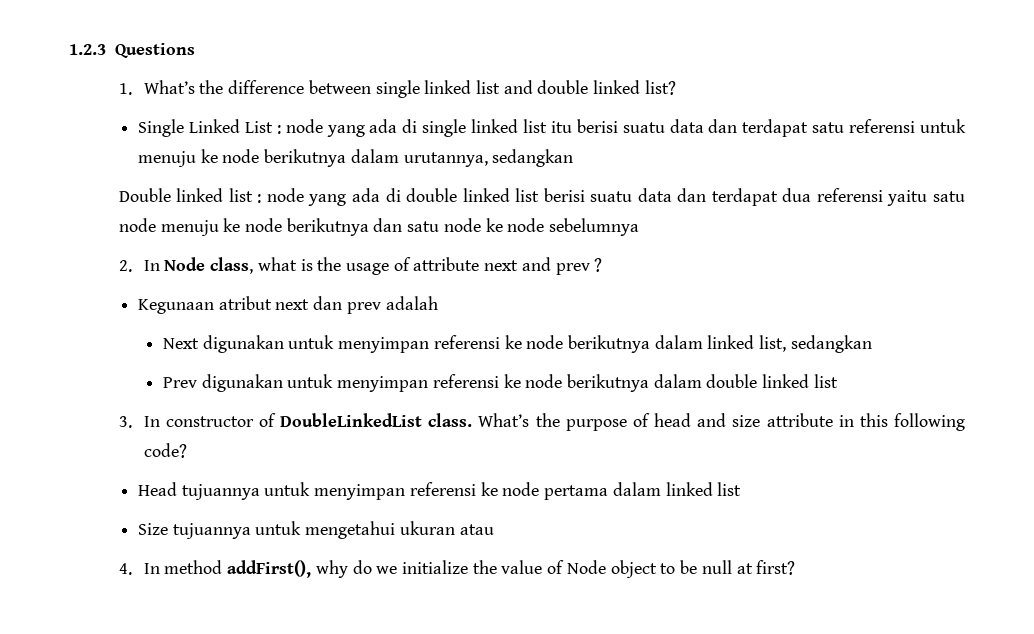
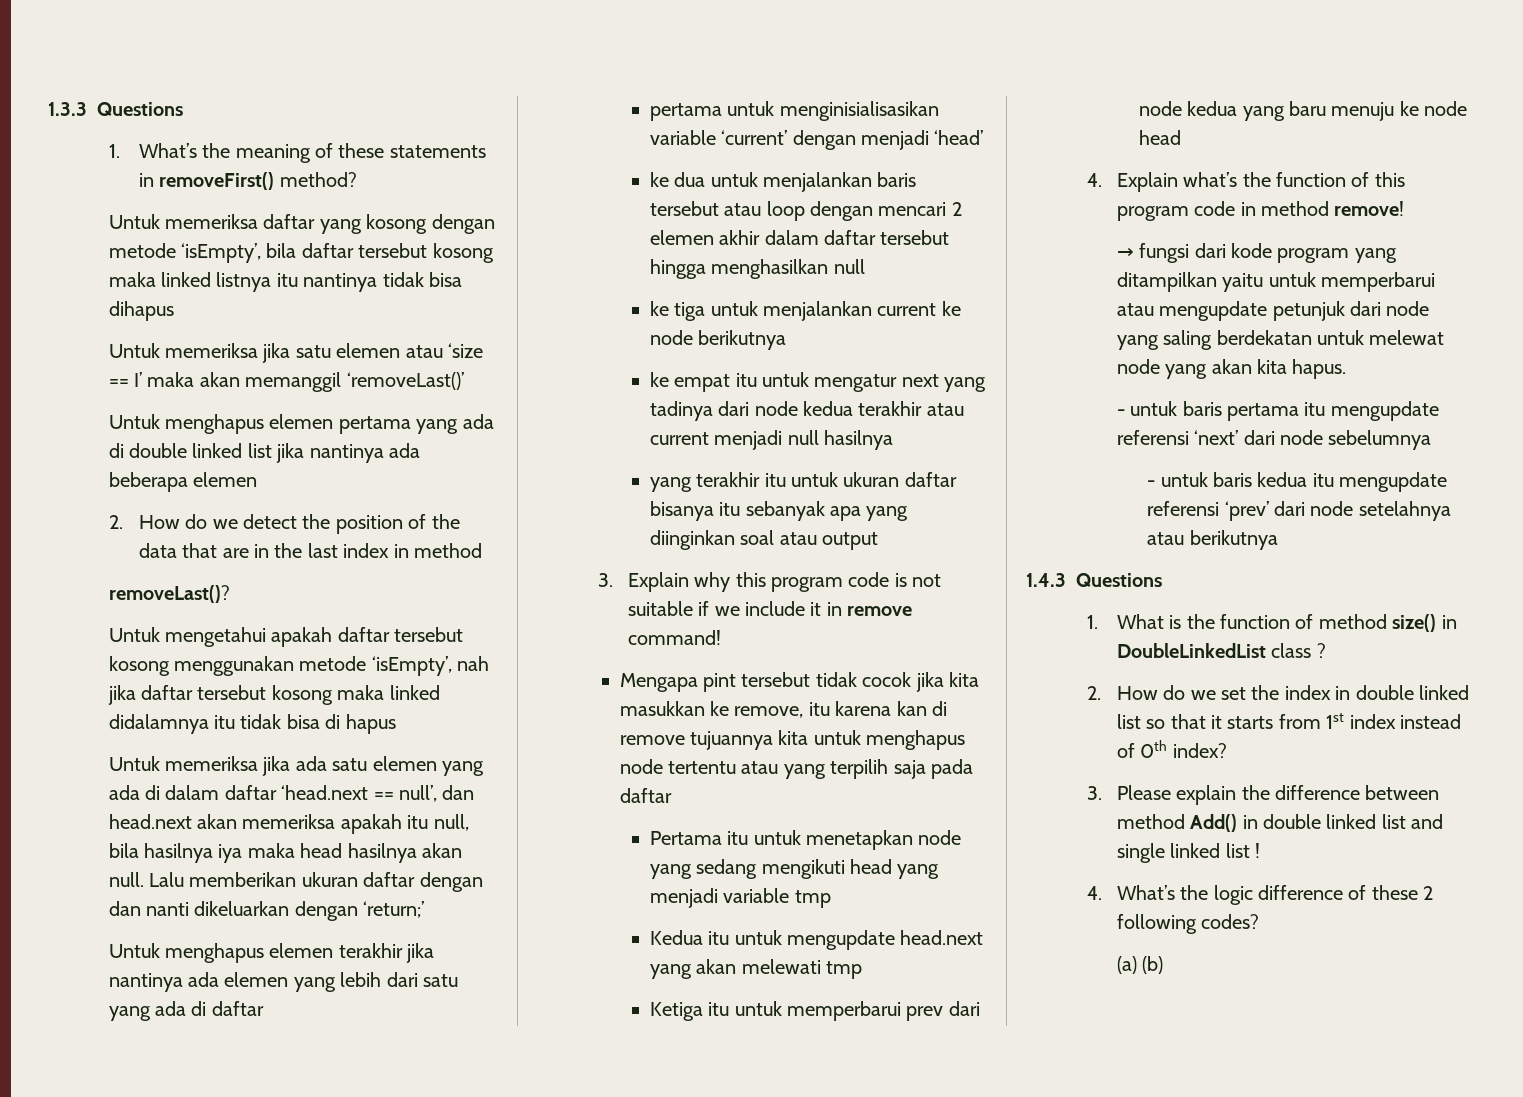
[69,44,106,55] 1.2.3 -> [48,102,87,116] 1.3.3
[228,80,676,98] [138,119,966,137] [138,149,574,167] [118,188,304,203] difference between single linked list and double linked list? // Single Linked List : node yang ada di single linked list itu berisi suatu data dan terdapat satu referensi untuk menuju ke node berikutnya dalam urutannya, sedangkan // Double linked list : node -> [235,143,486,163] [138,172,357,190] [108,214,495,234] [108,243,494,263] [108,272,462,292] [108,301,174,321] [108,343,483,363] [108,372,464,392] [108,414,411,434] meaning of these statements in removeFirst() method? // Untuk memeriksa daftar yang kosong dengan metode ‘isEmpty’, bila daftar tersebut kosong maka linked listnya itu nantinya tidak bisa dihapus // Untuk memeriksa jika satu elemen atau ‘size == I’ maka akan memanggil ‘removeLast()’ // Untuk menghapus elemen pertama
[543,188,966,206] [118,218,640,236] [118,257,603,275] [138,296,438,314] [162,335,872,353] [162,374,838,392] [118,413,966,431] [143,443,187,458] [138,482,742,500] [138,521,494,539] [118,560,796,578] berisi suatu data dan terdapat dua referensi yaitu satu node menuju ke node berikutnya dan satu node ke node sebelumnya // 2. In Node class, what is the usage of attribute next and prev ? // Kegunaan atribut next dan prev adalah // Next digunakan untuk menyimpan referensi ke node berikutnya dalam linked list, sedangkan // Prev digunakan untuk menyimpan referensi ke node berikutnya dalam double linked list // 3. In constructor of DoubleLinkedList class. What’s the purpose of head and size attribute in this following code? // Head tujuannya untuk menyimpan referensi ke node pertama dalam linked list // Size tujuannya untuk mengetahui ukuran atau // 4. In method addFirst(), why do we initialize the value of Node object to be null at first? -> [276,443,420,463] [108,472,257,492] [108,514,460,534] [138,543,483,558] [108,585,230,603] [108,627,464,647] [108,656,490,676] [107,685,440,705] [108,714,396,734] [108,756,484,776] [108,785,475,802] [108,814,469,834] [108,843,462,863] [108,872,483,892] [108,901,425,921] [108,943,435,963] [108,972,458,992] [108,1001,264,1021] [649,101,939,121] [649,130,984,150] [649,172,917,192] [649,201,962,221] [649,230,950,245] [649,259,865,279] [649,301,961,321] [649,330,787,350] [649,372,987,392] [649,401,964,421] [649,430,894,450] [649,472,957,492] [649,501,909,521] [649,530,879,550] [597,572,942,592] [627,601,913,616] [627,630,721,645] [619,672,979,692] [619,701,947,718] [619,730,966,750] [619,759,973,779] [619,788,672,803] [649,830,962,850] [649,859,940,879] [649,888,831,908] [649,930,984,950] [649,959,863,979] [649,1001,980,1021] [1138,101,1468,121] [1138,130,1181,145] [1086,172,1405,192] [1116,201,1405,221] [1116,243,1397,263] [1116,272,1436,292] [1116,301,1430,321] [1116,330,1445,350] [1116,359,1347,379] [1116,401,1439,421] [1116,430,1432,450] [1147,472,1448,492] [1147,501,1451,521] [1147,530,1278,550] [1026,573,1162,587] [1086,614,1457,632] [1116,643,1326,658] [1086,685,1470,700] [1116,713,1462,729] [1116,740,1227,758] [1086,785,1440,805] [1116,814,1444,832] [1116,843,1261,863] [1086,885,1434,905] [1116,914,1260,934] [1116,956,1164,974] jika nantinya ada beberapa elemen // 2. How do we detect the position of the data that are in the last index in method // removeLast()? // Untuk mengetahui apakah daftar tersebut kosong menggunakan metode ‘isEmpty’, nah jika daftar tersebut kosong maka linked didalamnya itu tidak bisa di hapus // Untuk memeriksa jika ada satu elemen yang ada di dalam daftar ‘head.next == null’, dan head.next akan memeriksa apakah itu null, bila hasilnya iya maka head hasilnya akan null. Lalu memberikan ukuran daftar dengan dan nanti dikeluarkan dengan ‘return;’ // Untuk menghapus elemen terakhir jika nantinya ada elemen yang lebih dari satu yang ada di daftar // pertama untuk menginisialisasikan variable ‘current’ dengan menjadi ‘head’ // ke dua untuk menjalankan baris tersebut atau loop dengan mencari 2 elemen akhir dalam daftar tersebut hingga menghasilkan null // ke tiga untuk menjalankan current ke node berikutnya // ke empat itu untuk mengatur next yang tadinya dari node kedua terakhir atau current menjadi null hasilnya // yang terakhir itu untuk ukuran daftar bisanya itu sebanyak apa yang diinginkan soal atau output // 3. Explain why this program code is not suitable if we include it in remove command! // Mengapa pint tersebut tidak cocok jika kita masukkan ke remove, itu karena kan di remove tujuannya kita untuk menghapus node tertentu atau yang terpilih saja pada daftar // Pertama itu untuk menetapkan node yang sedang mengikuti head yang menjadi variable tmp // Kedua itu untuk mengupdate head.next yang akan melewati tmp // Ketiga itu untuk memperbarui prev dari node kedua yang baru menuju ke node head // 4. Explain what’s the function of this program code in method remove! // → fungsi dari kode program yang ditampilkan yaitu untuk memperbarui atau mengupdate petunjuk dari node yang saling berdekatan untuk melewat node yang akan kita hapus. // - untuk baris pertama itu mengupdate referensi ‘next’ dari node sebelumnya // - untuk baris kedua itu mengupdate referensi ‘prev’ dari node setelahnya atau berikutnya // 1.4.3 Questions // 1. What is the function of method size() in DoubleLinkedList class ? // 2. How do we set the index in double linked list so that it starts from 1st index instead of 0th index? // 3. Please explain the difference between method Add() in double linked list and single linked list ! // 4. What’s the logic difference of these 2 following codes? // (a) (b)

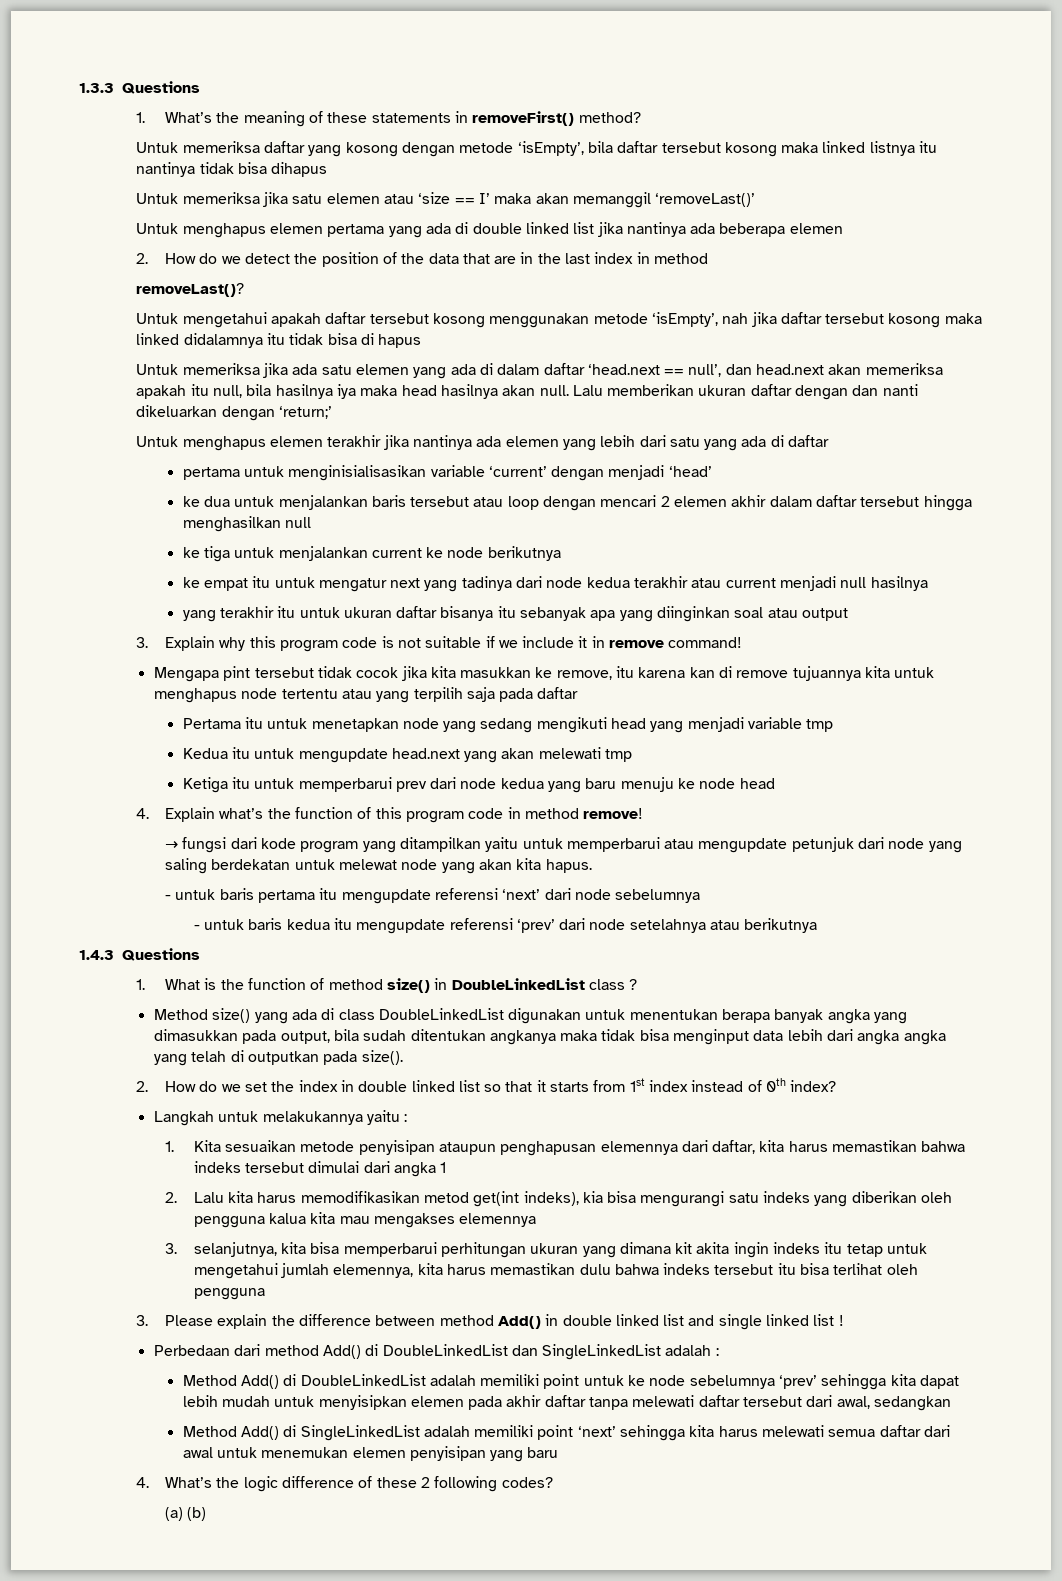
(1326, 650) none -> [153,1008,908,1024] [153,1029,946,1045] [153,1050,403,1066] // Method size() yang ada di class DoubleLinkedList digunakan untuk menentukan berapa banyak angka yang dimasukkan pada output, bila sudah ditentukan angkanya maka tidak bisa menginput data lebih dari angka angka yang telah di outputkan pada size().
(1227, 750) none -> [153,1110,408,1126] [164,1140,966,1156] [193,1161,447,1177] [164,1191,953,1207] [193,1212,537,1228] [164,1242,928,1258] [193,1263,918,1279] [193,1288,265,1300] // Langkah untuk melakukannya yaitu : // 1. Kita sesuaikan metode penyisipan ataupun penghapusan elemennya dari daftar, kita harus memastikan bahwa indeks tersebut dimulai dari angka 1 // 2. Lalu kita harus memodifikasikan metod get(int indeks), kia bisa mengurangi satu indeks yang diberikan oleh pengguna kalua kita mau mengakses elemennya // 3. selanjutnya, kita bisa memperbarui perhitungan ukuran yang dimana kit akita ingin indeks itu tetap untuk mengetahui jumlah elemennya, kita harus memastikan dulu bahwa indeks tersebut itu bisa terlihat oleh pengguna
(1261, 850) none -> [153,1344,719,1360] [182,1374,960,1390] [182,1395,952,1411] [182,1425,951,1441] [182,1446,559,1462] // Perbedaan dari method Add() di DoubleLinkedList dan SingleLinkedList adalah : // Method Add() di DoubleLinkedList adalah memiliki point untuk ke node sebelumnya ‘prev’ sehingga kita dapat lebih mudah untuk menyisipkan elemen pada akhir daftar tanpa melewati daftar tersebut dari awal, sedangkan // Method Add() di SingleLinkedList adalah memiliki point ‘next’ sehingga kita harus melewati semua daftar dari awal untuk menemukan elemen penyisipan yang baru

